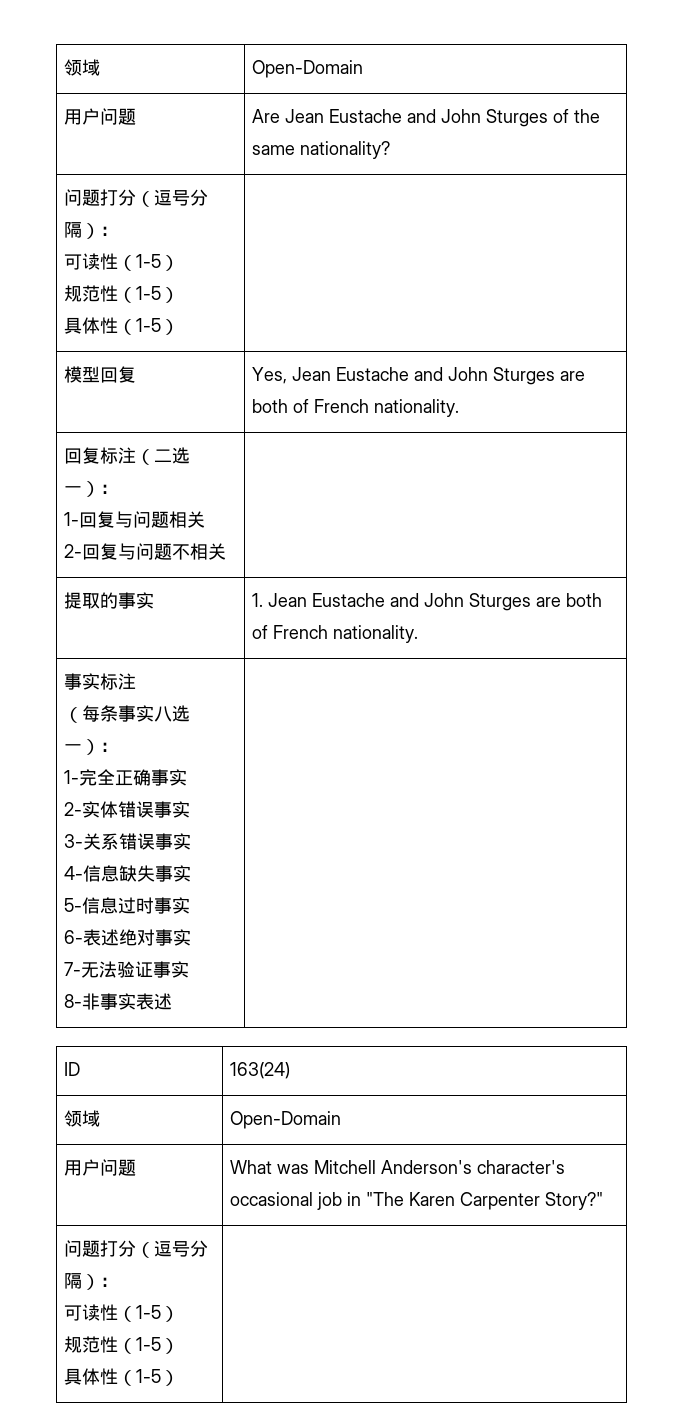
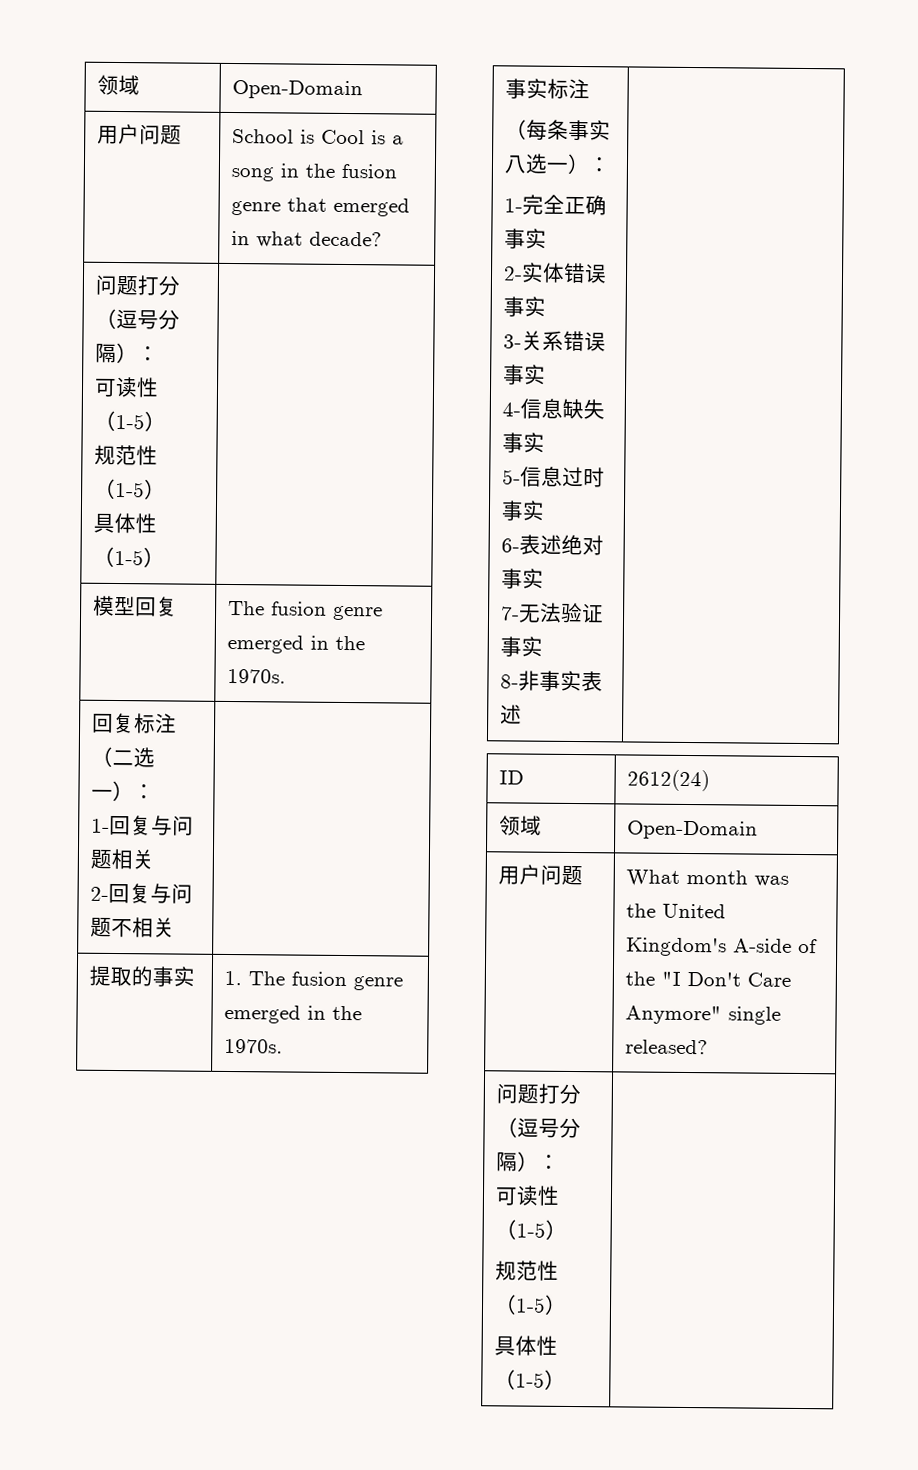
[64,59,101,76] [252,60,364,78] [64,108,137,125] [252,109,601,127] [252,141,391,159] 领域 | Open-Domain // 用户问题 | Are Jean Eustache and John Sturges of the same nationality? -> [97,74,141,96] [232,80,364,100] [97,124,183,145] [232,128,405,145] [231,163,398,182] [231,197,411,217] [231,230,383,248] 领域 | Open-Domain // 用户问题 | School is Cool is a song in the fusion genre that emerged in what decade?
[252,367,586,385] [252,399,460,417] Yes, Jean Eustache and John Sturges are both of French nationality. -> [228,600,384,621] [227,634,366,654] [227,668,287,684] The fusion genre emerged in the 1970s.
[268,593,603,611] [252,625,419,643] Jean Eustache and John Sturges are both of French nationality. -> [248,971,404,991] [224,1004,363,1024] [224,1038,284,1054] The fusion genre emerged in the 1970s.
[230,1062,291,1079] 163(24) -> [627,769,711,792] 2612(24)
[277,1160,566,1174] [230,1192,604,1210] was Mitchell Anderson's character's occasional job in "The Karen Carpenter Story?" -> [686,869,790,887] [626,903,727,919] [626,937,819,957] [625,971,792,987] [625,1005,782,1025] [625,1039,709,1055] month was the United Kingdom's A-side of the "I Don't Care Anymore" single released?

